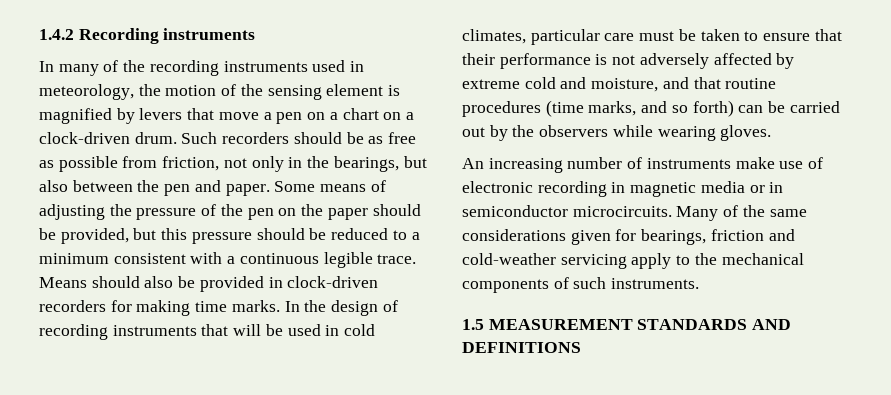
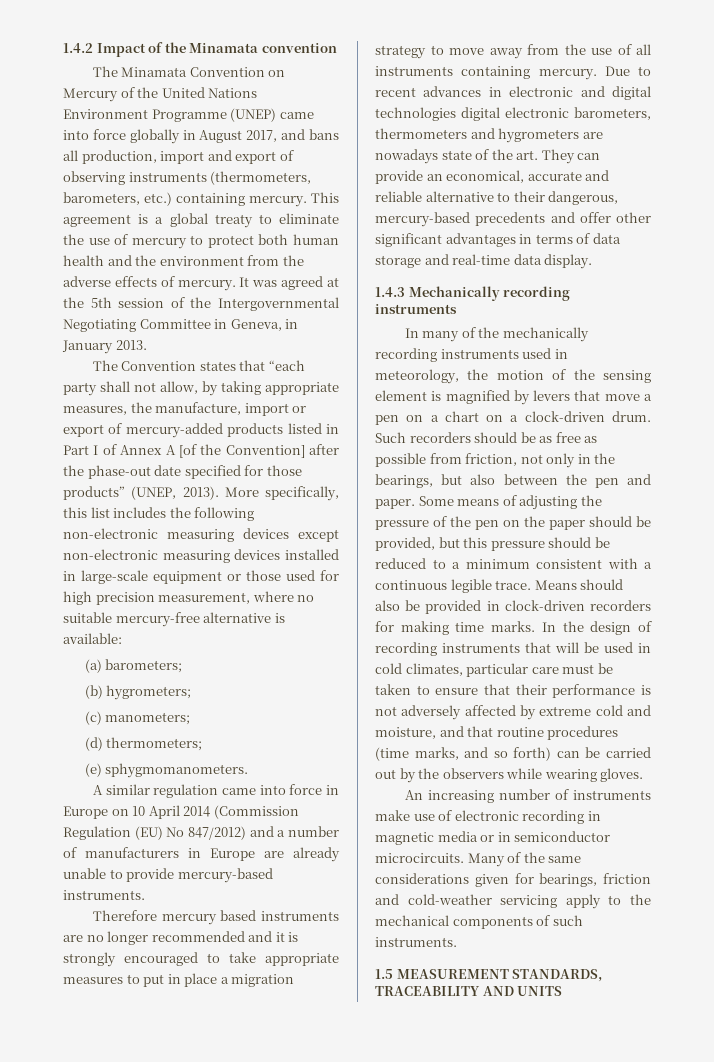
[78,28,159,44] Recording -> [96,42,337,57] [92,66,286,77] [63,87,258,102] [63,108,314,122] [63,129,339,144] [63,150,294,164] [63,171,312,185] [63,192,339,207] [63,213,339,228] [63,234,339,249] [63,255,304,266] [63,276,339,291] [63,297,339,311] [63,319,299,332] [62,340,147,354] [92,360,305,371] [63,381,339,396] [63,402,307,416] [63,423,339,438] [63,444,339,458] [63,465,302,479] [63,486,339,501] [63,507,255,521] [63,528,339,542] [63,549,340,563] [63,570,339,584] [63,591,315,605] [63,612,285,627] [63,633,122,644] [84,659,183,673] [84,685,192,700] [84,711,191,725] [84,737,203,751] [84,763,249,778] [92,784,339,798] [63,805,299,819] [63,826,339,840] [63,847,340,862] [63,868,273,883] [63,890,145,900] [92,910,339,925] [63,931,299,945] [63,952,339,967] [63,973,295,987] [375,44,651,59] [375,66,651,80] [375,86,651,100] [375,107,651,121] [375,128,603,143] [375,149,601,164] [375,170,610,184] [375,191,619,205] [375,212,651,227] [375,233,621,247] [375,254,593,269] [375,286,571,301] Impact of the Minamata convention // The Minamata Convention on Mercury of the United Nations Environment Programme (UNEP) came into force globally in August 2017, and bans all production, import and export of observing instruments (thermometers, barometers, etc.) containing mercury. This agreement is a global treaty to eliminate the use of mercury to protect both human health and the environment from the adverse effects of mercury. It was agreed at the 5th session of the Intergovernmental Negotiating Committee in Geneva, in January 2013. // The Convention states that “each party shall not allow, by taking appropriate measures, the manufacture, import or export of mercury-added products listed in Part I of Annex A [of the Convention] after the phase-out date specified for those products” (UNEP, 2013). More specifically, this list includes the following non-electronic measuring devices except non-electronic measuring devices installed in large-scale equipment or those used for high precision measurement, where no suitable mercury-free alternative is available: // (a) barometers; // (b) hygrometers; // (c) manometers; // (d) thermometers; // (e) sphygmomanometers. // A similar regulation came into force in Europe on 10 April 2014 (Commission Regulation (EU) No 847/2012) and a number of manufacturers in Europe are already unable to provide mercury-based instruments. // Therefore mercury based instruments are no longer recommended and it is strongly encouraged to take appropriate measures to put in place a migration strategy to move away from the use of all instruments containing mercury. Due to recent advances in electronic and digital technologies digital electronic barometers, thermometers and hygrometers are nowadays state of the art. They can provide an economical, accurate and reliable alternative to their dangerous, mercury-based precedents and offer other significant advantages in terms of data storage and real-time data display. // 1.4.3 Mechanically recording
(146, 66) none -> [502,327,589,342] mechanically
[637,319,792,330] [462,342,581,353] STANDARDS AND DEFINITIONS -> [512,969,603,982] [375,986,563,996] STANDARDS, TRACEABILITY AND UNITS

